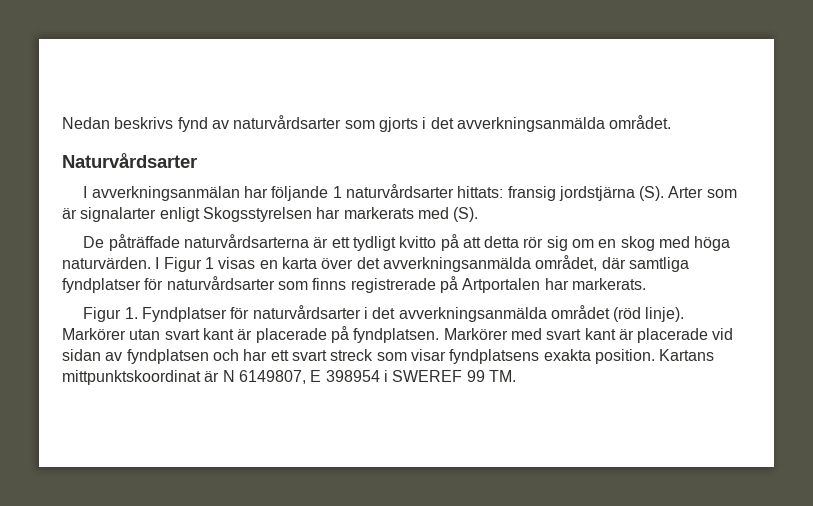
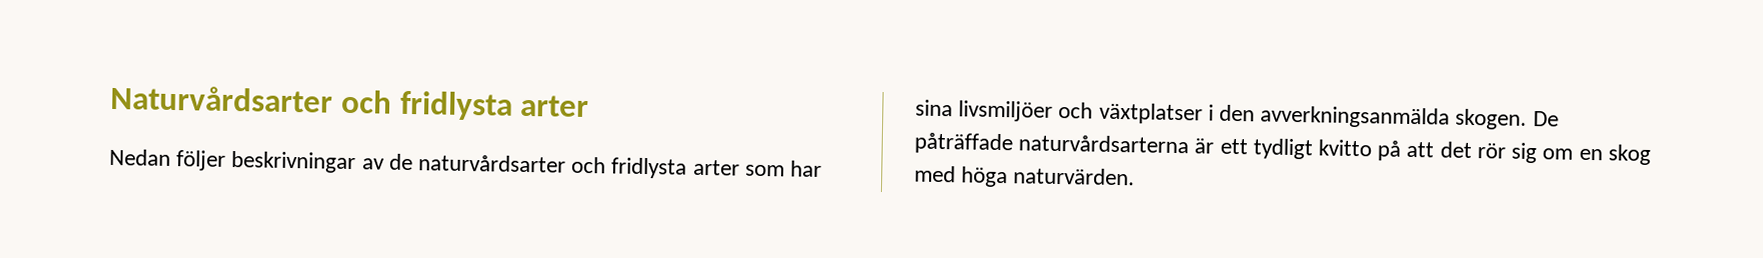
[62,115,672,132] [62,153,197,168] [83,184,737,201] [62,207,479,222] Nedan beskrivs fynd av naturvårdsarter som gjorts i det avverkningsanmälda området. // Naturvårdsarter // I avverkningsanmälan har följande 1 naturvårdsarter hittats: fransig jordstjärna (S). Arter som är signalarter enligt Skogsstyrelsen har markerats med (S). // -> [110,84,590,121] [109,148,823,179] [915,99,1528,130] Naturvårdsarter och fridlysta arter // Nedan följer beskrivningar av de naturvårdsarter och fridlysta arter som har sina livsmiljöer och växtplatser i den avverkningsanmälda skogen.
[484,236,520,248] detta -> [1439,141,1472,158] det
[155,255,689,272] [62,276,646,293] [83,305,685,322] [62,326,734,343] [62,349,715,364] [62,370,516,385] I Figur 1 visas en karta över det avverkningsanmälda området, där samtliga fyndplatser för naturvårdsarter som finns registrerade på Artportalen har markerats. // Figur 1. Fyndplatser för naturvårdsarter i det avverkningsanmälda området (röd linje). Markörer utan svart kant är placerade på fyndplatsen. Markörer med svart kant är placerade vid sidan av fyndplatsen och har ett svart streck som visar fyndplatsens exakta position. Kartans mittpunktskoordinat är N 6149807, E 398954 i SWEREF 99 TM. -> (1136, 176) none

